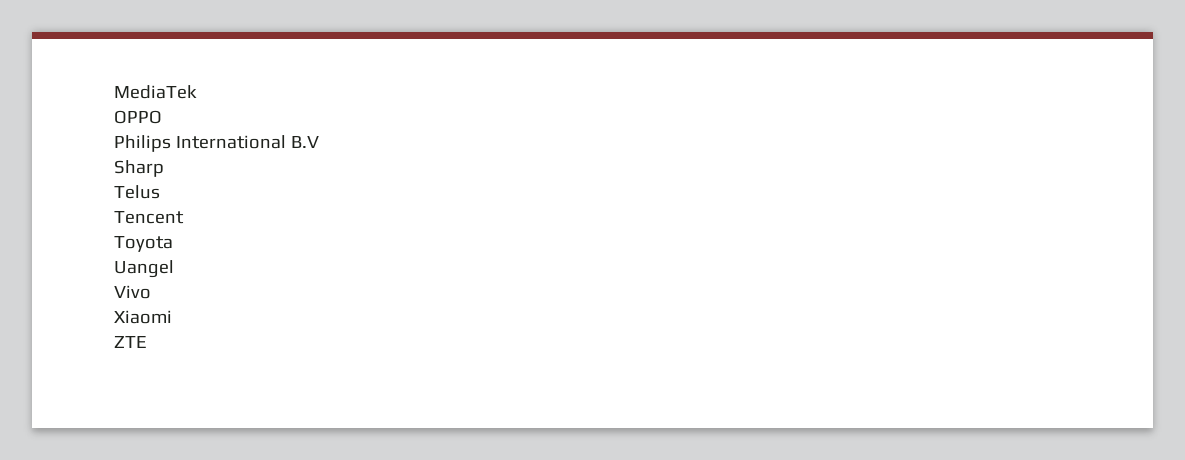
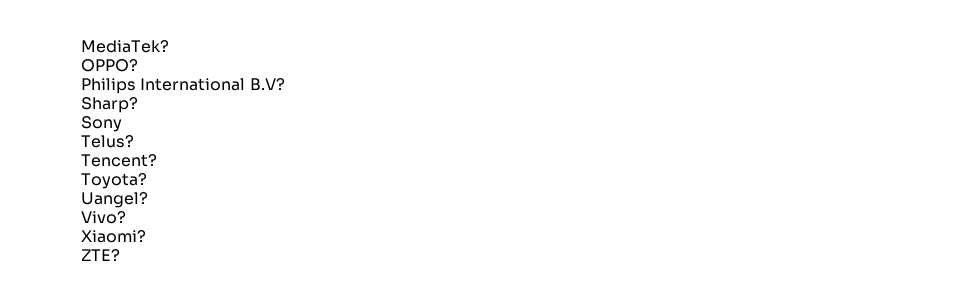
[114,85,197,99] [114,110,162,124] MediaTek // OPPO -> [81,40,169,53] [81,59,138,72] MediaTek? // OPPO?
[290,136,319,148] [114,160,164,177] [114,185,160,199] [114,211,184,224] [114,236,173,252] [114,260,174,278] [114,285,151,299] [114,310,172,324] [114,336,147,348] B.V // Sharp // Telus // Tencent // Toyota // Uangel // Vivo // Xiaomi // ZTE -> [249,78,285,91] [81,97,138,113] [81,116,122,132] [81,135,134,148] [81,154,157,167] [81,173,147,189] [81,192,148,208] [81,211,126,224] [81,230,146,243] [81,249,120,261] B.V? // Sharp? // Sony // Telus? // Tencent? // Toyota? // Uangel? // Vivo? // Xiaomi? // ZTE?

